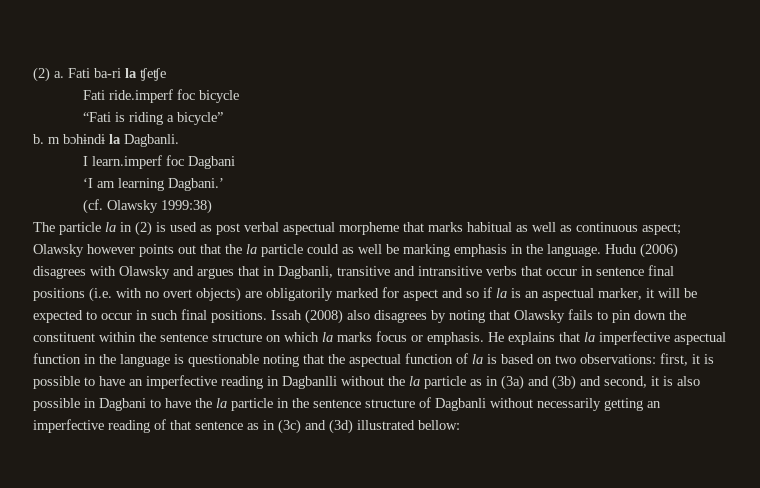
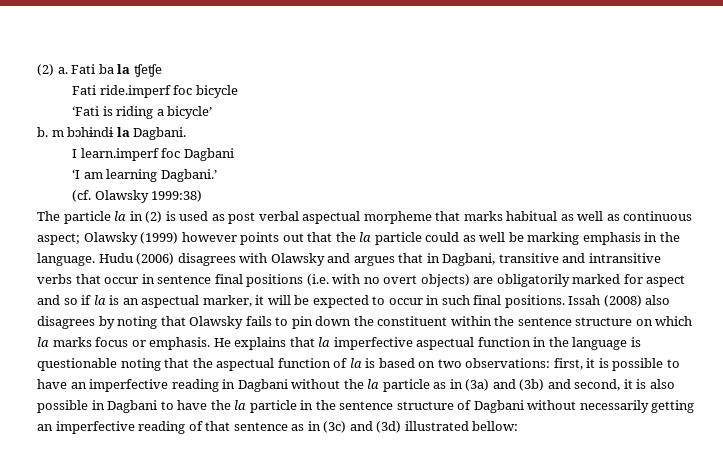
[94,68,121,78] ba-ri -> [98,64,114,74] ba
[82,112,111,122] “Fati -> [72,106,100,116] ‘Fati
[176,112,223,125] bicycle” -> [167,106,213,119] bicycle’
[124,134,179,147] Dagbanli. -> [133,127,187,140] Dagbani.
(84, 250) none -> [140,232,179,244] (1999)
[278,266,333,279] Dagbanli, -> [442,253,496,266] Dagbani,
[282,376,337,389] Dagbanlli -> [237,379,288,392] Dagbani
[435,398,486,411] Dagbanli -> [473,400,524,413] Dagbani

